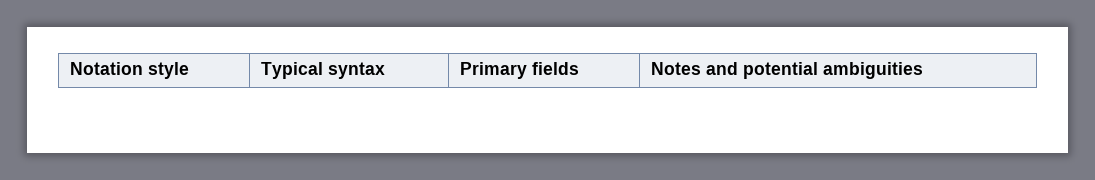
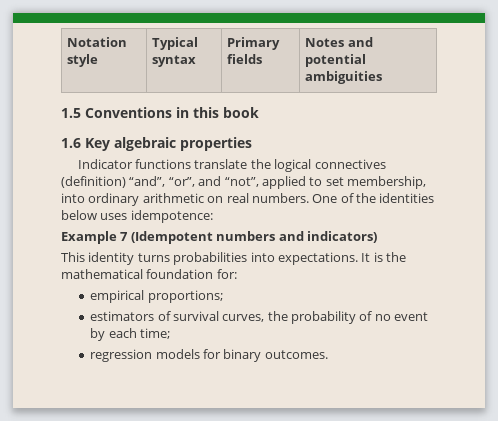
(924, 70) none -> [61,107,259,118] [61,137,252,151] [77,159,386,172] [61,176,426,189] [61,193,435,206] [61,210,213,223] [61,231,377,244] [61,252,406,265] [61,269,237,279] [90,290,223,303] [90,311,429,324] [90,328,170,341] [90,349,328,362] // 1.5 Conventions in this book // 1.6 Key algebraic properties // Indicator functions translate the logical connectives (definition) “and”, “or”, and “not”, applied to set membership, into ordinary arithmetic on real numbers. One of the identities below uses idempotence: // Example 7 (Idempotent numbers and indicators) // This identity turns probabilities into expectations. It is the mathematical foundation for: // empirical proportions; // estimators of survival curves, the probability of no event by each time; // regression models for binary outcomes.

